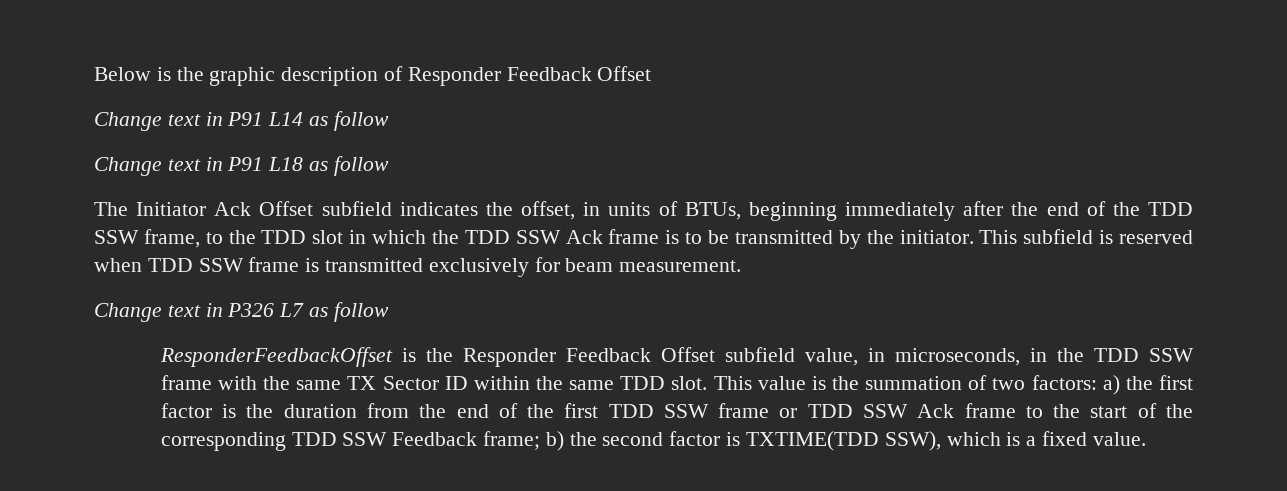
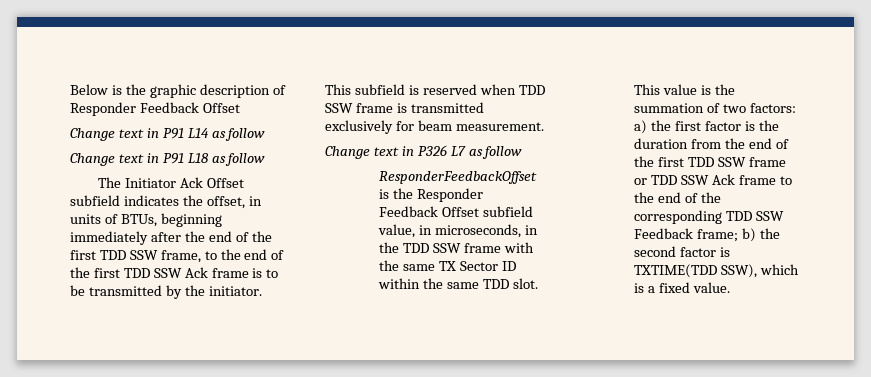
(1140, 209) none -> [70,250,96,260] first
[261,230,459,244] TDD slot in which the -> [244,249,285,260] [70,267,120,278] end of the first
[1090,406,1128,418] start -> [658,192,682,203] end

